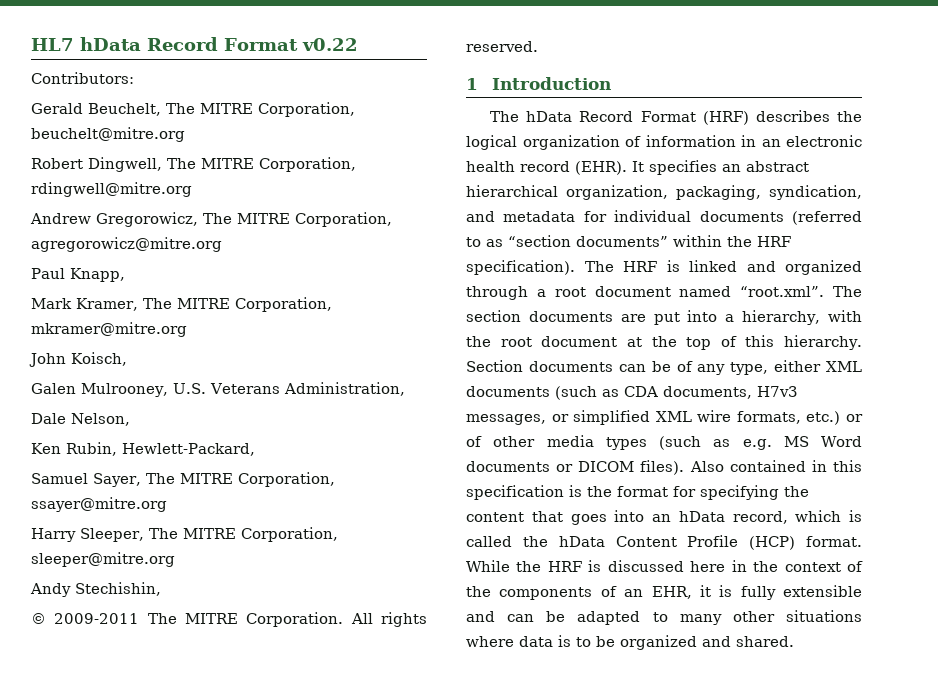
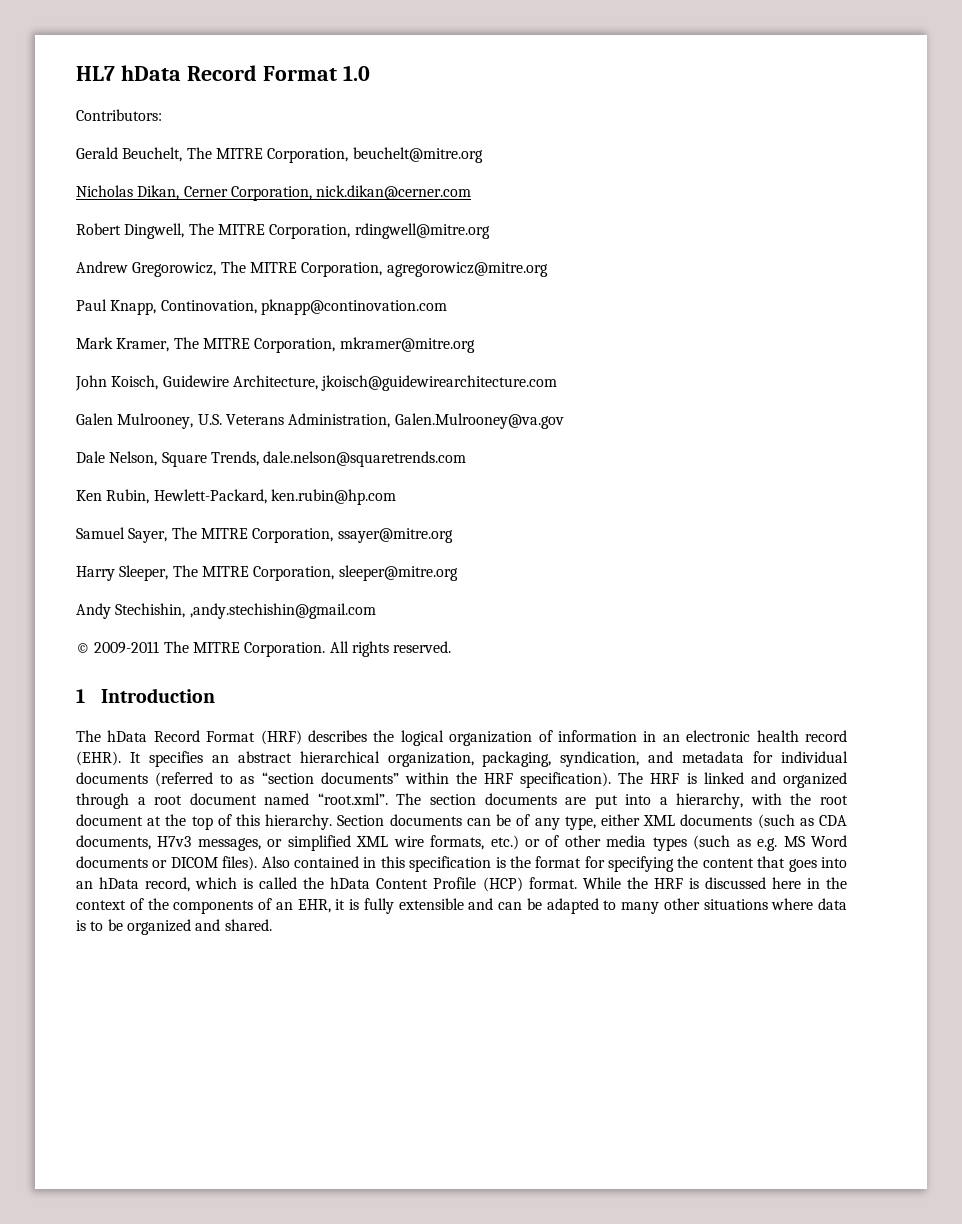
[301,38,358,51] v0.22 -> [342,65,370,81] 1.0
(185, 134) none -> [76,185,472,201] // Nicholas Dikan, Cerner Corporation, nick.dikan@cerner.com
(125, 275) none -> [160,299,447,315] Continovation, pknapp@continovation.com
(127, 359) none -> [162,375,558,391] Guidewire Architecture, jkoisch@guidewirearchitecture.com
(405, 389) none -> [394,413,564,429] Galen.Mulrooney@va.gov
(130, 419) none -> [161,451,467,467] Square Trends, dale.nelson@squaretrends.com
(255, 449) none -> [270,489,396,505] ken.rubin@hp.com
(161, 589) none -> [189,603,376,619] ,andy.stechishin@gmail.com

